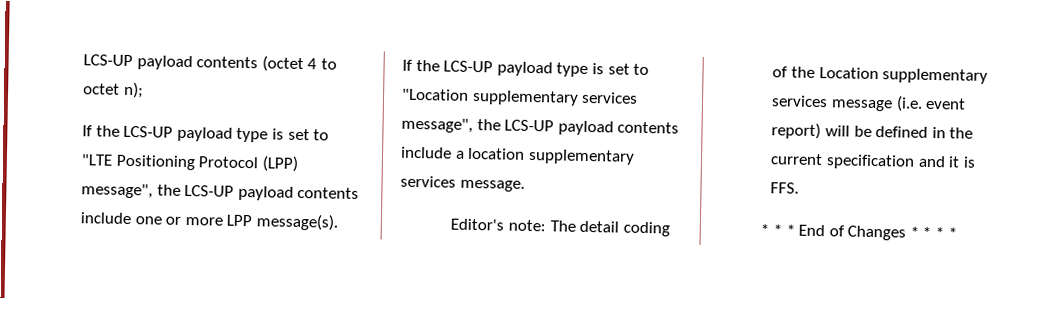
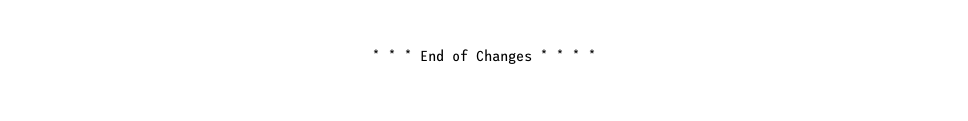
[83,54,337,73] [83,81,144,99] [82,125,330,143] [81,154,299,172] [81,183,360,201] [80,212,338,231] [402,59,650,77] [402,88,639,106] [401,117,680,136] [400,146,635,165] [400,175,525,192] [450,218,670,237] [772,66,989,84] [771,95,967,112] [771,122,974,140] [770,153,976,170] [770,182,800,194] LCS-UP payload contents (octet 4 to octet n); // If the LCS-UP payload type is set to "LTE Positioning Protocol (LPP) message", the LCS-UP payload contents include one or more LPP message(s). // If the LCS-UP payload type is set to "Location supplementary services message", the LCS-UP payload contents include a location supplementary services message. // Editor's note: The detail coding of the Location supplementary services message (i.e. event report) will be defined in the current specification and it is FFS. // -> (372, 55) none

